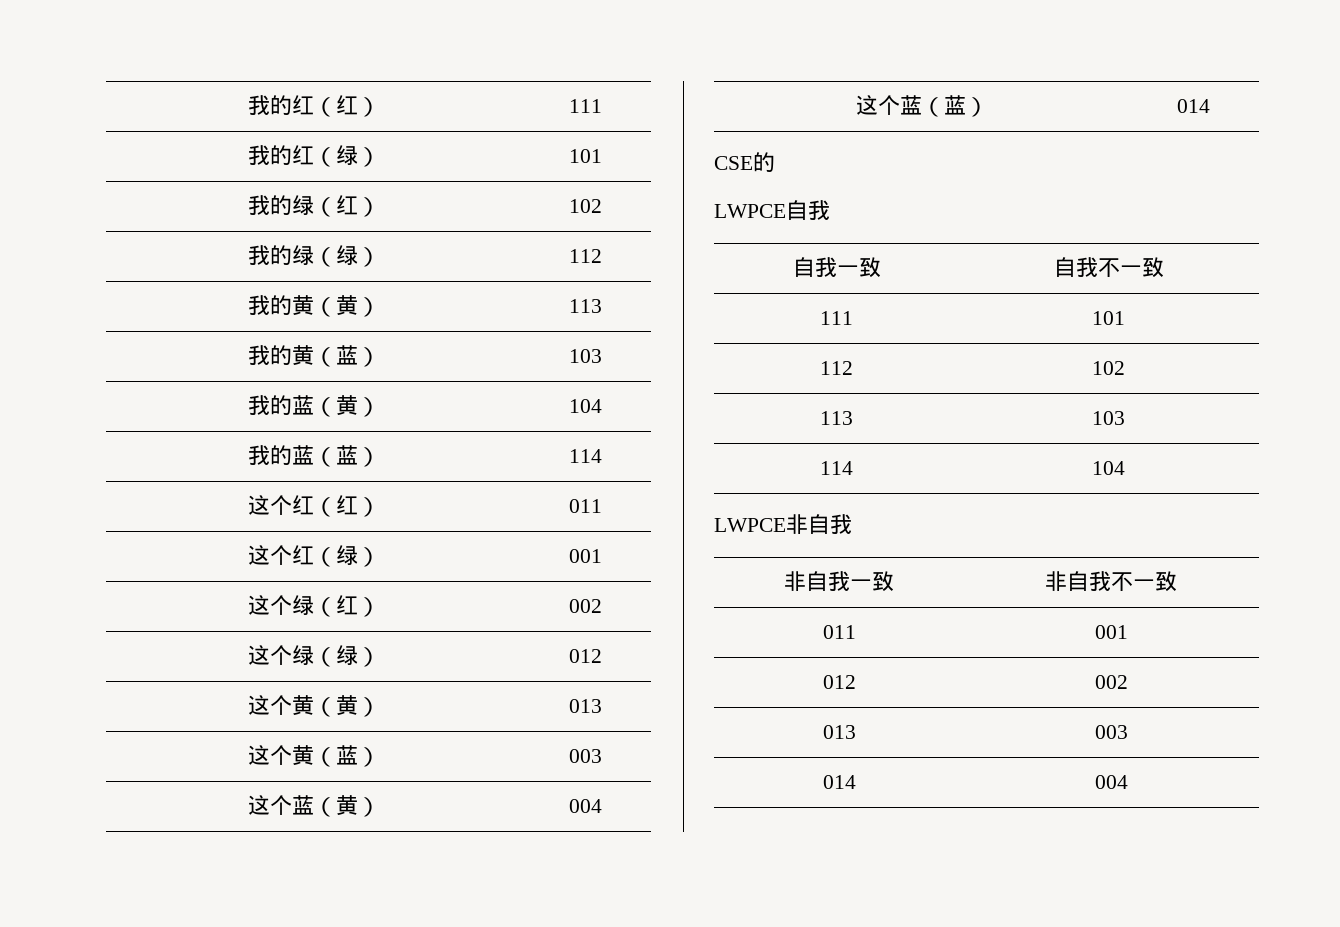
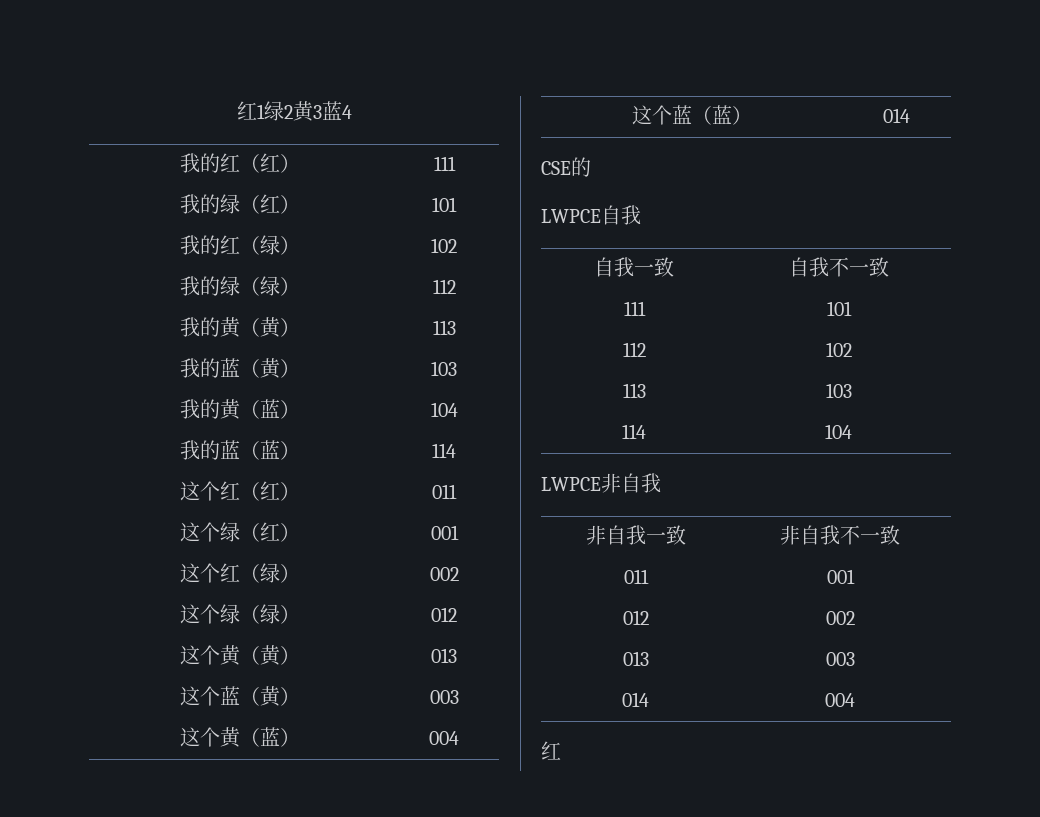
(247, 105) none -> [236,101,352,122] 红1绿2黄3蓝4 //
[291,145,358,167] 红（绿 -> [219,194,280,214] 绿（红
[291,195,358,217] 绿（红 -> [219,235,280,255] 红（绿
[291,345,358,367] 黄（蓝 -> [219,358,281,379] 蓝（黄
[291,395,358,417] 蓝（黄 -> [219,399,280,420] 黄（蓝
[291,545,358,567] 红（绿 -> [219,522,280,542] 绿（红
[291,595,358,617] 绿（红 -> [219,563,280,583] 红（绿
[291,745,358,767] 黄（蓝 -> [219,686,281,707] 蓝（黄
[291,795,358,817] 蓝（黄 -> [219,727,280,748] 黄（蓝
(1128, 782) none -> [541,741,561,760] // 红

